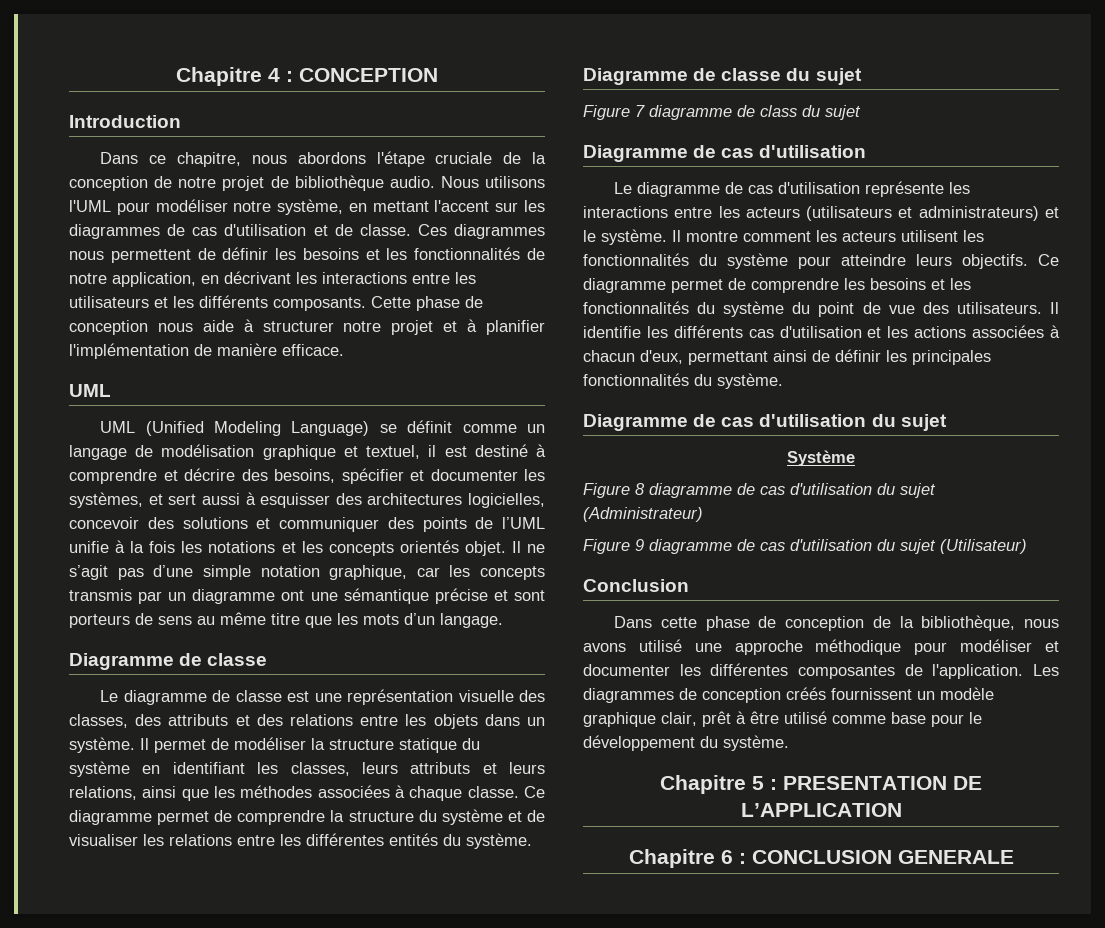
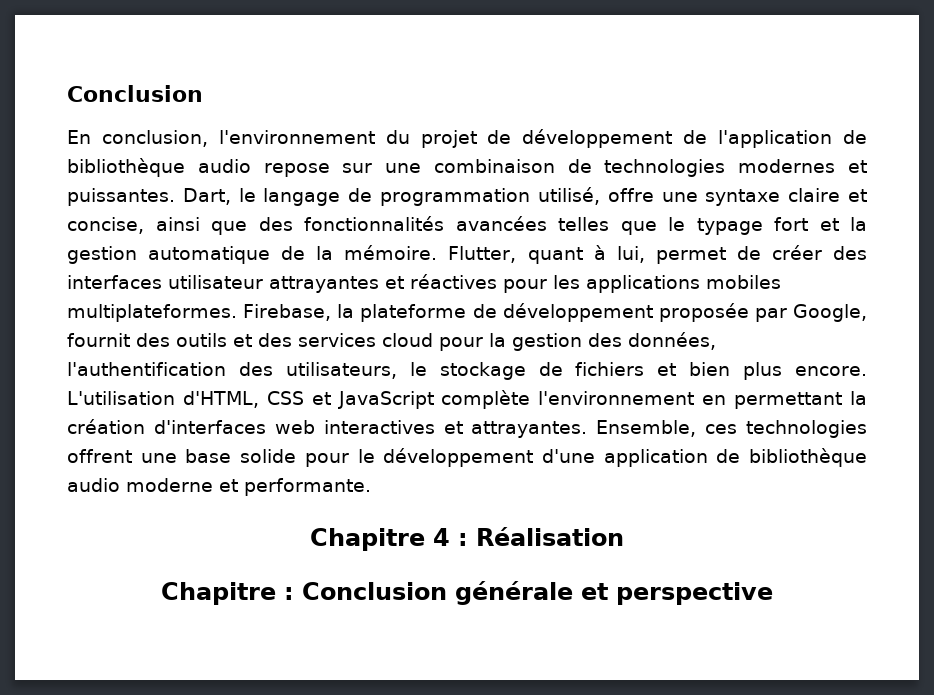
[176,67,438,86] [69,115,181,128] [100,151,546,167] [69,175,545,191] [69,199,545,215] [69,224,545,239] [69,247,545,263] [69,271,476,287] [69,295,483,311] [69,319,546,335] [69,343,344,359] [69,384,111,397] [100,420,545,436] [69,444,546,460] [69,468,545,484] [69,492,545,508] [69,517,545,532] [69,540,545,556] [69,565,545,580] [69,588,545,604] [69,612,503,628] [69,653,268,670] [100,689,545,705] [69,714,545,729] [69,737,480,753] [69,761,545,777] [69,785,545,801] [69,809,545,825] [69,833,532,849] [583,68,862,85] [583,105,861,120] [583,145,867,162] [614,181,971,197] [583,206,1059,221] [583,229,984,245] [583,253,1059,269] [583,278,971,293] [583,301,1059,317] [583,325,1060,338] [583,349,991,365] [583,373,783,389] [583,414,947,431] [787,450,855,466] [583,483,936,498] [583,507,703,522] [583,539,1027,554] [583,579,689,592] [614,615,1059,631] [583,639,1059,655] [583,663,1059,679] [583,687,994,703] [583,711,982,727] [583,735,789,751] [660,775,982,794] [740,803,902,817] [628,849,1014,868] Chapitre 4 : CONCEPTION // Introduction // Dans ce chapitre, nous abordons l'étape cruciale de la conception de notre projet de bibliothèque audio. Nous utilisons l'UML pour modéliser notre système, en mettant l'accent sur les diagrammes de cas d'utilisation et de classe. Ces diagrammes nous permettent de définir les besoins et les fonctionnalités de notre application, en décrivant les interactions entre les utilisateurs et les différents composants. Cette phase de conception nous aide à structurer notre projet et à planifier l'implémentation de manière efficace. // UML // UML (Unified Modeling Language) se définit comme un langage de modélisation graphique et textuel, il est destiné à comprendre et décrire des besoins, spécifier et documenter les systèmes, et sert aussi à esquisser des architectures logicielles, concevoir des solutions et communiquer des points de l’UML unifie à la fois les notations et les concepts orientés objet. Il ne s’agit pas d’une simple notation graphique, car les concepts transmis par un diagramme ont une sémantique précise et sont porteurs de sens au même titre que les mots d’un langage. // Diagramme de classe // Le diagramme de classe est une représentation visuelle des classes, des attributs et des relations entre les objets dans un système. Il permet de modéliser la structure statique du système en identifiant les classes, leurs attributs et leurs relations, ainsi que les méthodes associées à chaque classe. Ce diagramme permet de comprendre la structure du système et de visualiser les relations entre les différentes entités du système. // Diagramme de classe du sujet // Figure 7 diagramme de class du sujet // Diagramme de cas d'utilisation // Le diagramme de cas d'utilisation représente les interactions entre les acteurs (utilisateurs et administrateurs) et le système. Il montre comment les acteurs utilisent les fonctionnalités du système pour atteindre leurs objectifs. Ce diagramme permet de comprendre les besoins et les fonctionnalités du système du point de vue des utilisateurs. Il identifie les différents cas d'utilisation et les actions associées à chacun d'eux, permettant ainsi de définir les principales fonctionnalités du système. // Diagramme de cas d'utilisation du sujet // Système // Figure 8 diagramme de cas d'utilisation du sujet (Administrateur) // Figure 9 diagramme de cas d'utilisation du sujet (Utilisateur) // Conclusion // Dans cette phase de conception de la bibliothèque, nous avons utilisé une approche méthodique pour modéliser et documenter les différentes composantes de l'application. Les diagrammes de conception créés fournissent un modèle graphique clair, prêt à être utilisé comme base pour le développement du système. // Chapitre 5 : PRESENTATION DE L’APPLICATION // Chapitre 6 : CONCLUSION GENERALE -> [67,85,203,102] [67,129,868,148] [67,158,868,177] [67,187,868,206] [67,216,867,235] [67,245,868,264] [67,274,781,293] [67,303,867,322] [67,332,716,351] [67,362,867,380] [67,390,868,409] [67,419,867,438] [67,448,867,467] [67,478,371,496] [310,527,624,551] [161,581,773,605] Conclusion // En conclusion, l'environnement du projet de développement de l'application de bibliothèque audio repose sur une combinaison de technologies modernes et puissantes. Dart, le langage de programmation utilisé, offre une syntaxe claire et concise, ainsi que des fonctionnalités avancées telles que le typage fort et la gestion automatique de la mémoire. Flutter, quant à lui, permet de créer des interfaces utilisateur attrayantes et réactives pour les applications mobiles multiplateformes. Firebase, la plateforme de développement proposée par Google, fournit des outils et des services cloud pour la gestion des données, l'authentification des utilisateurs, le stockage de fichiers et bien plus encore. L'utilisation d'HTML, CSS et JavaScript complète l'environnement en permettant la création d'interfaces web interactives et attrayantes. Ensemble, ces technologies offrent une base solide pour le développement d'une application de bibliothèque audio moderne et performante. // Chapitre 4 : Réalisation // Chapitre : Conclusion générale et perspective

